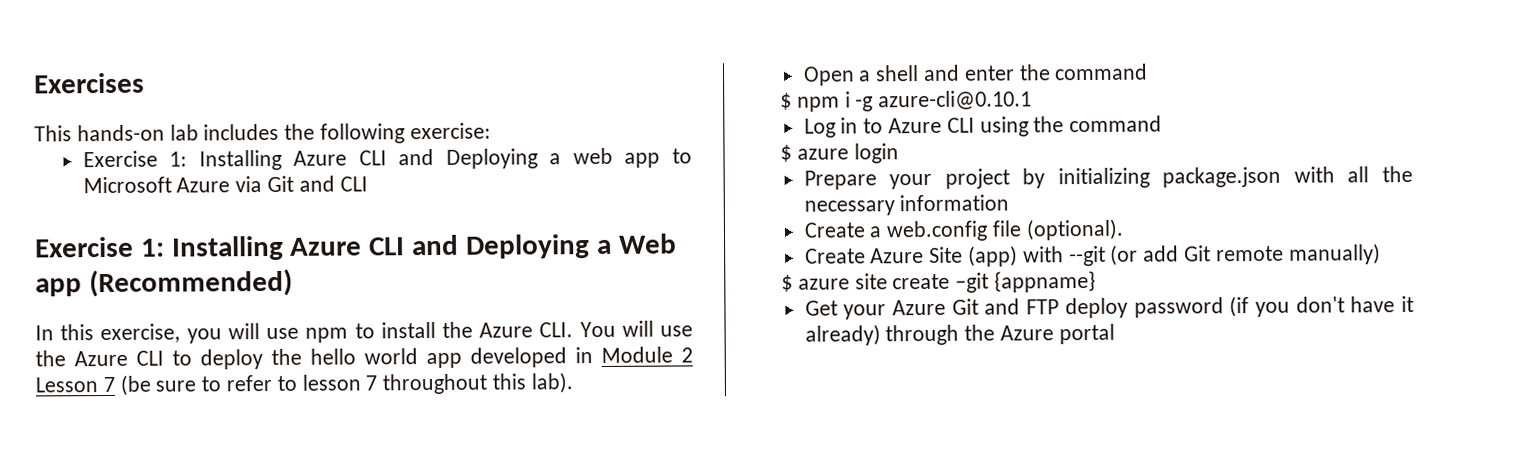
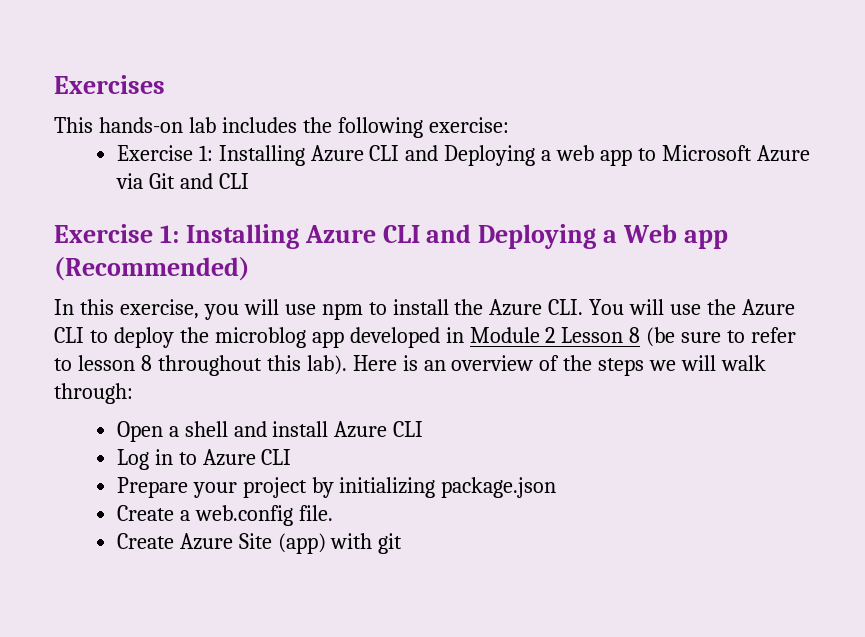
[310,348,418,365] hello world -> [214,327,306,348] microblog
[102,376,115,393] 7 -> [629,327,641,343] 8
[365,375,378,391] 7 -> [140,355,152,371] 8
[802,63,1149,86] [779,90,1033,112] // Open a shell and enter the command // $ npm i -g azure-cli@0.10.1 -> [352,355,767,376] [54,383,133,404] [116,421,424,442] Here is an overview of the steps we will walk through: // Open a shell and install Azure CLI
[979,115,1163,137] [779,143,899,164] using the command // $ azure login -> (292, 457) none
[1293,166,1413,183] [803,194,1010,216] with all the necessary information -> (557, 487) none
[992,218,1124,241] file (optional). -> [298,505,333,521] file.
[1068,243,1381,267] [780,270,1096,293] [804,296,1414,320] [804,323,1115,346] --git (or add Git remote manually) // $ azure site create –git {appname} // Get your Azure Git and FTP deploy password (if you don't have it already) through the Azure portal -> [378,533,403,554] git

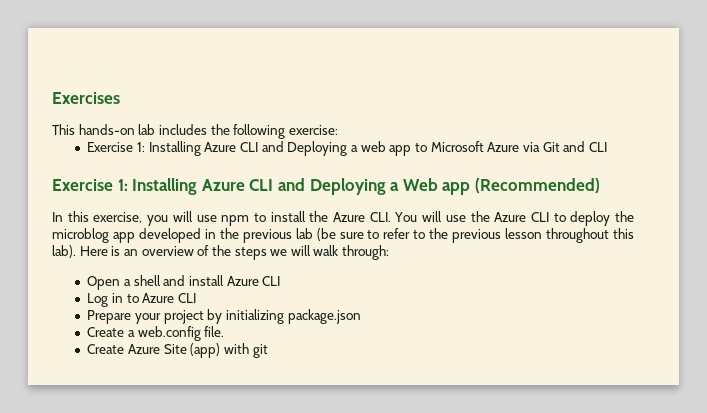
[469,327,641,343] Module 2 Lesson 8 -> [219,228,313,243] the previous lab
[77,355,152,371] lesson 8 -> [429,228,543,243] the previous lesson

